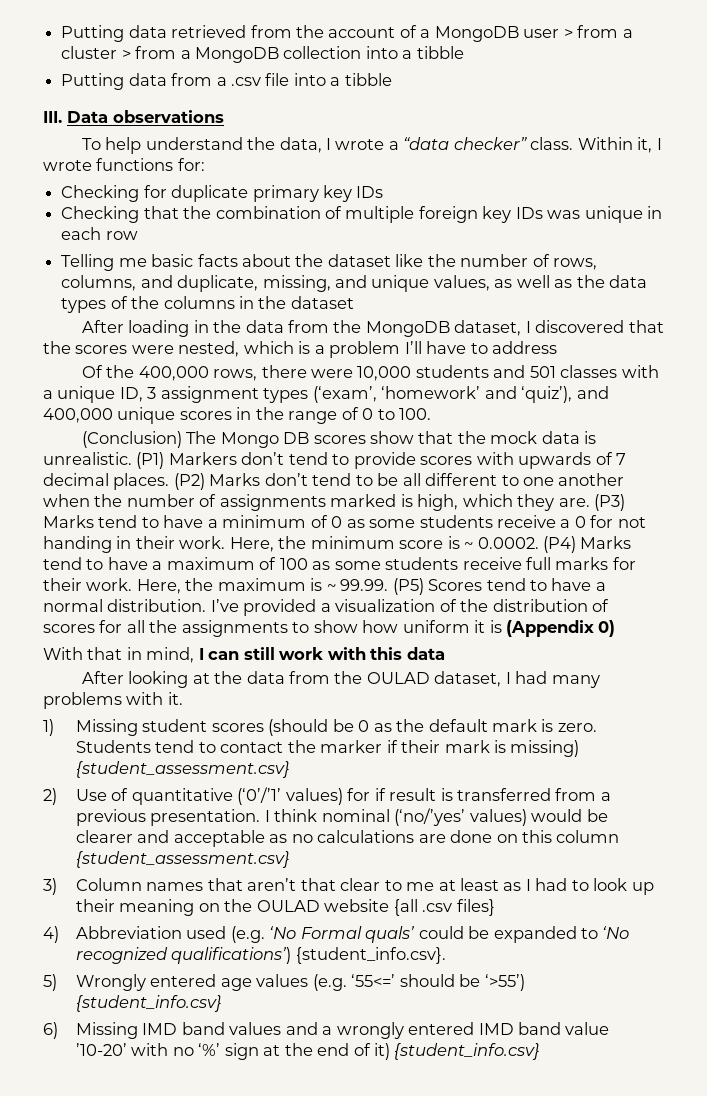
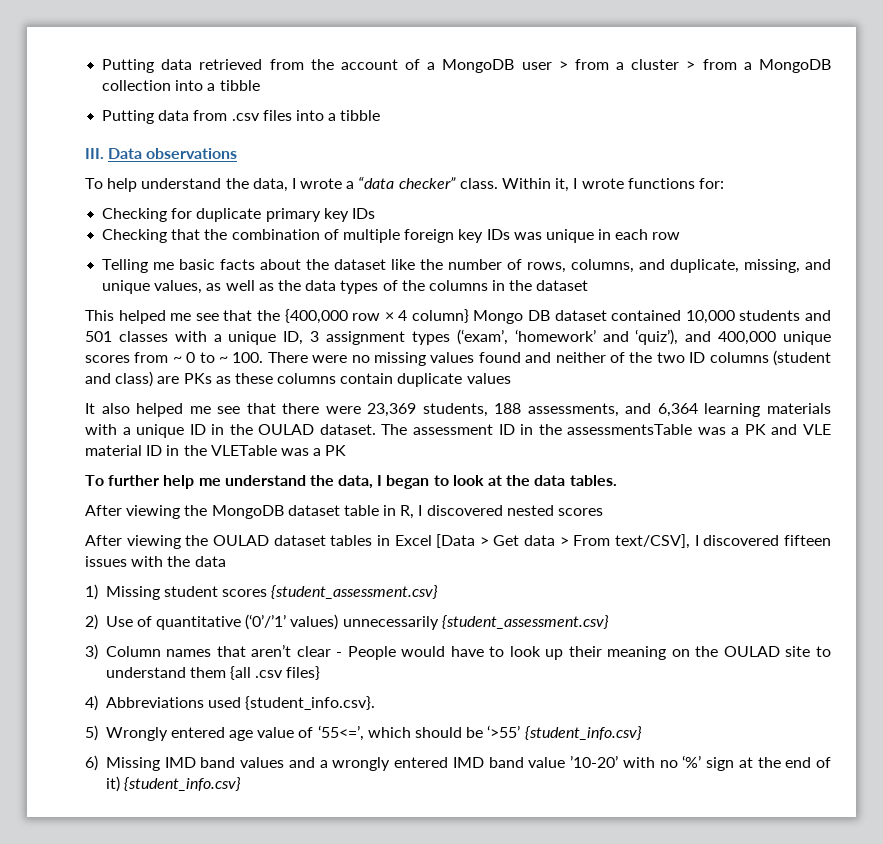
[216,73,290,86] a .csv file -> [231,110,292,121] .csv files
[81,320,664,337] [43,341,558,358] [81,365,353,381] After loading in the data from the MongoDB dataset, I discovered that the scores were nested, which is a problem I’ll have to address // Of the 400,000 rows, there were -> [85,309,682,324] This helped me see that the {400,000 row × 4 column} Mongo DB dataset contained
[236,407,432,424] [81,431,597,448] [43,452,627,469] [43,473,625,490] [43,494,626,511] [43,515,646,528] [43,536,632,553] [43,557,636,570] [43,578,606,595] [43,599,610,616] [43,620,616,637] [43,647,445,663] [81,671,600,688] [43,692,183,709] [43,719,597,736] [75,740,580,757] in the range of 0 to 100. // (Conclusion) The Mongo DB scores show that the mock data is unrealistic. (P1) Markers don’t tend to provide scores with upwards of 7 decimal places. (P2) Marks don’t tend to be all different to one another when the number of assignments marked is high, which they are. (P3) Marks tend to have a minimum of 0 as some students receive a 0 for not handing in their work. Here, the minimum score is ~ 0.0002. (P4) Marks tend to have a maximum of 100 as some students receive full marks for their work. Here, the maximum is ~ 99.99. (P5) Scores tend to have a normal distribution. I’ve provided a visualization of the distribution of scores for all the assignments to show how uniform it is (Appendix 0) // With that in mind, I can still work with this data // After looking at the data from the OULAD dataset, I had many problems with it. // 1) Missing student scores (should be 0 as the default mark is zero. Students tend to contact the marker if their mark is missing) -> [134,350,831,366] [85,371,511,387] [85,403,831,417] [85,424,831,438] [85,445,347,456] [85,475,617,489] [85,505,604,519] [85,534,831,549] [85,556,226,567] [85,584,268,600] from ~ 0 to ~ 100. There were no missing values found and neither of the two ID columns (student and class) are PKs as these columns contain duplicate values // It also helped me see that there were 23,369 students, 188 assessments, and 6,364 learning materials with a unique ID in the OULAD dataset. The assessment ID in the assessmentsTable was a PK and VLE material ID in the VLETable was a PK // To further help me understand the data, I began to look at the data tables. // After viewing the MongoDB dataset table in R, I discovered nested scores // After viewing the OULAD dataset tables in Excel [Data > Get data > From text/CSV], I discovered fifteen issues with the data // 1) Missing student scores
[347,788,611,801] [75,808,608,826] [75,830,620,847] for if result is transferred from a previous presentation. I think nominal (‘no/’yes’ values) would be clearer and acceptable as no calculations are done on this column -> [342,616,439,630] unnecessarily
[300,878,568,891] that clear to me at least as I had -> [296,646,484,660] clear - People would have
[324,899,390,912] website -> [785,646,832,657] [105,667,226,678] site to understand them
[75,926,630,943] [75,947,292,964] Abbreviation used (e.g. ‘No Formal quals’ could be expanded to ‘No recognized qualifications’) -> [105,697,241,708] Abbreviations used
[256,974,396,991] values (e.g. ‘55<=’ -> [257,725,411,741] value of ‘55<=’, which
[484,974,525,991] ‘>55’) -> [487,725,521,738] ‘>55’

